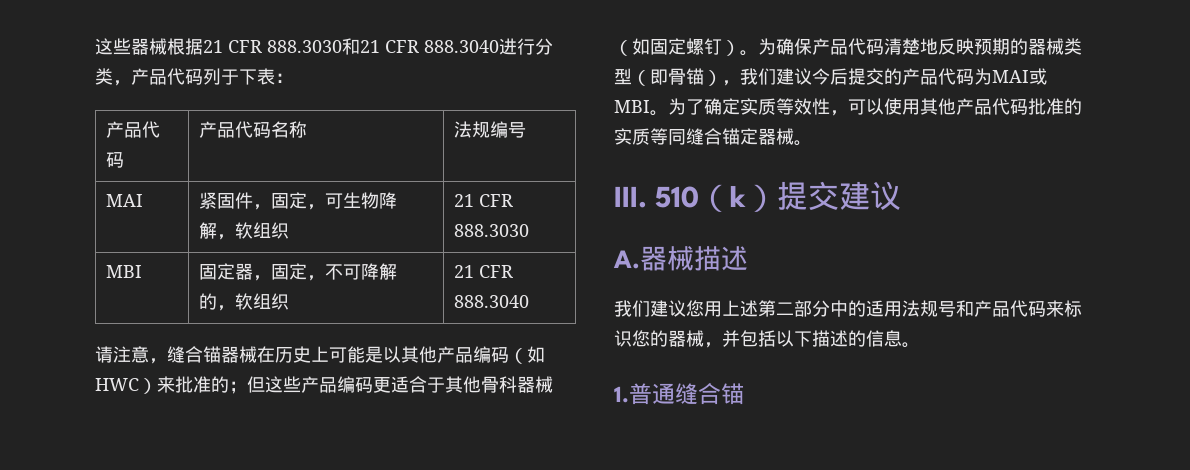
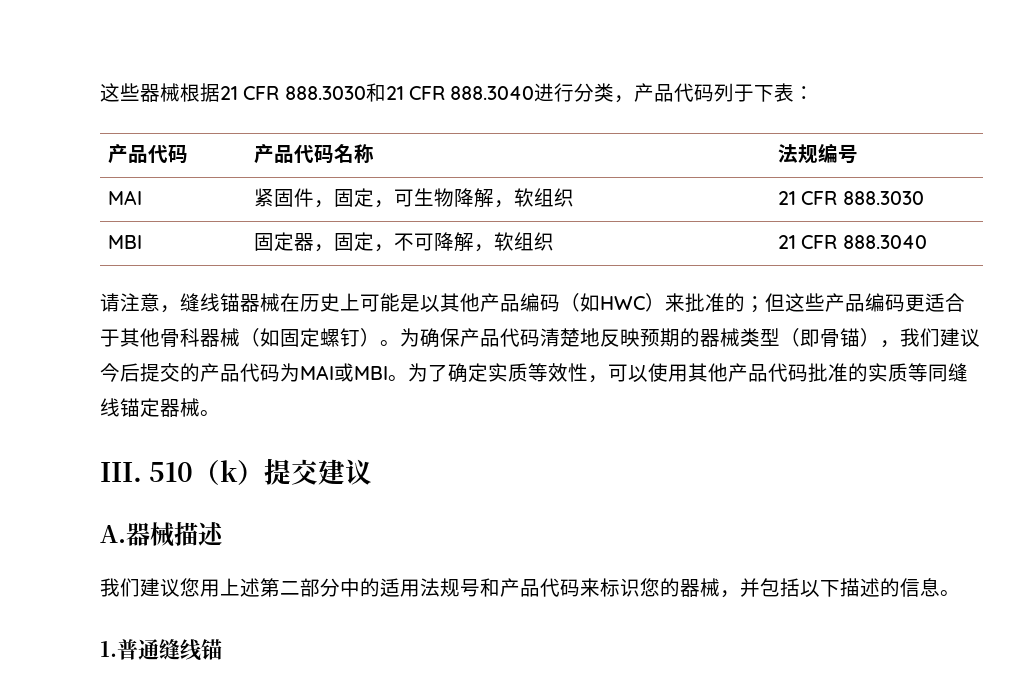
[199,293,218,310] 的 -> (475, 242) none
[185,346,203,363] 合 -> [200,293,220,312] 线
[704,128,722,145] 合 -> [100,398,120,417] 线
[698,383,721,405] 合 -> [180,639,201,661] 线

